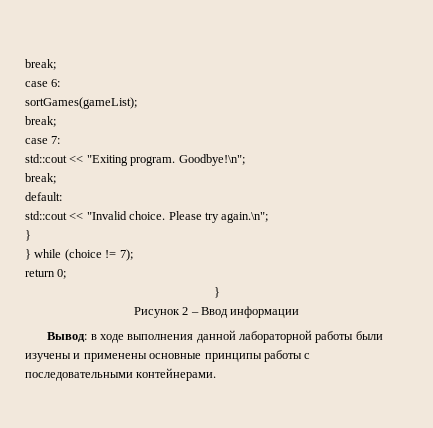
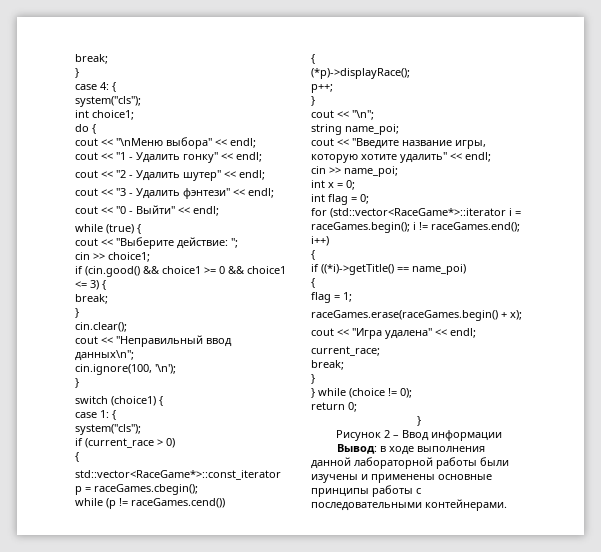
[25,59,56,70] [25,79,61,87] [25,97,137,109] [25,116,56,127] [25,136,61,144] [25,154,245,166] [25,173,56,184] [25,192,62,201] [25,211,269,223] break; // case 6: // sortGames(gameList); // break; // case 7: // std::cout << "Exiting program. Goodbye!\n"; // break; // default: // std::cout << "Invalid choice. Please try again.\n"; -> [75,54,108,64] [75,68,79,78] [75,82,116,92] [75,96,141,107] [75,110,134,120] [75,124,96,134] [75,137,256,149] [75,152,262,163] [75,170,265,181] [75,188,274,199] [75,205,219,216] [75,224,141,234] [75,237,238,249] [75,252,150,262] [75,266,286,277] [75,280,106,290] [75,294,108,304] [75,308,79,318] [75,322,127,332] [75,335,232,347] [75,350,134,361] [75,364,176,375] [75,378,79,388] [75,396,163,406] [75,410,116,420] [75,424,141,435] [75,438,175,448] [75,452,79,462] [75,470,281,480] [75,484,198,495] [75,498,225,509] [311,54,315,64] [311,68,410,79] [311,84,333,93] [311,96,315,106] [311,110,374,120] [311,124,399,135] [311,138,486,149] [311,152,491,163] [311,166,398,177] [311,180,355,190] [311,194,369,205] [311,208,521,218] [311,222,520,233] [311,236,329,246] [311,250,315,260] [311,264,466,275] [311,278,315,288] [311,292,352,303] [311,310,522,321] [311,328,476,339] [311,346,380,356] [311,360,344,370] break; // } // case 4: { // system("cls"); // int choice1; // do { // cout << "\nМеню выбора" << endl; // cout << "1 - Удалить гонку" << endl; // cout << "2 - Удалить шутер" << endl; // cout << "3 - Удалить фэнтези" << endl; // cout << "0 - Выйти" << endl; // while (true) { // cout << "Выберите действие: "; // cin >> choice1; // if (cin.good() && choice1 >= 0 && choice1 <= 3) { // break; // } // cin.clear(); // cout << "Неправильный ввод данных\n"; // cin.ignore(100, '\n'); // } // switch (choice1) { // case 1: { // system("cls"); // if (current_race > 0) // { // std::vector<RaceGame*>::const_iterator p = raceGames.cbegin(); // while (p != raceGames.cend()) // { // (*p)->displayRace(); // p++; // } // cout << "\n"; // string name_poi; // cout << "Введите название игры, которую хотите удалить" << endl; // cin >> name_poi; // int x = 0; // int flag = 0; // for (std::vector<RaceGame*>::iterator i = raceGames.begin(); i != raceGames.end(); i++) // { // if ((*i)->getTitle() == name_poi) // { // flag = 1; // raceGames.erase(raceGames.begin() + x); // cout << "Игра удалена" << endl; // current_race; // break;
[119,249,133,261] 7); -> [400,388,412,398] 0);

